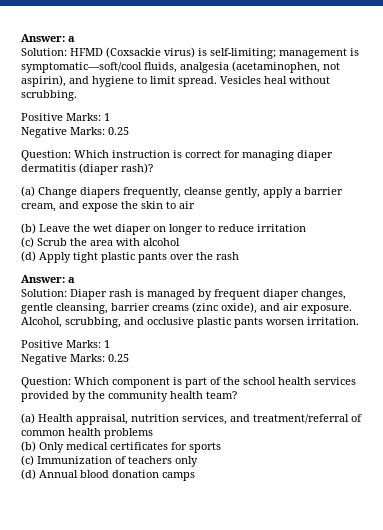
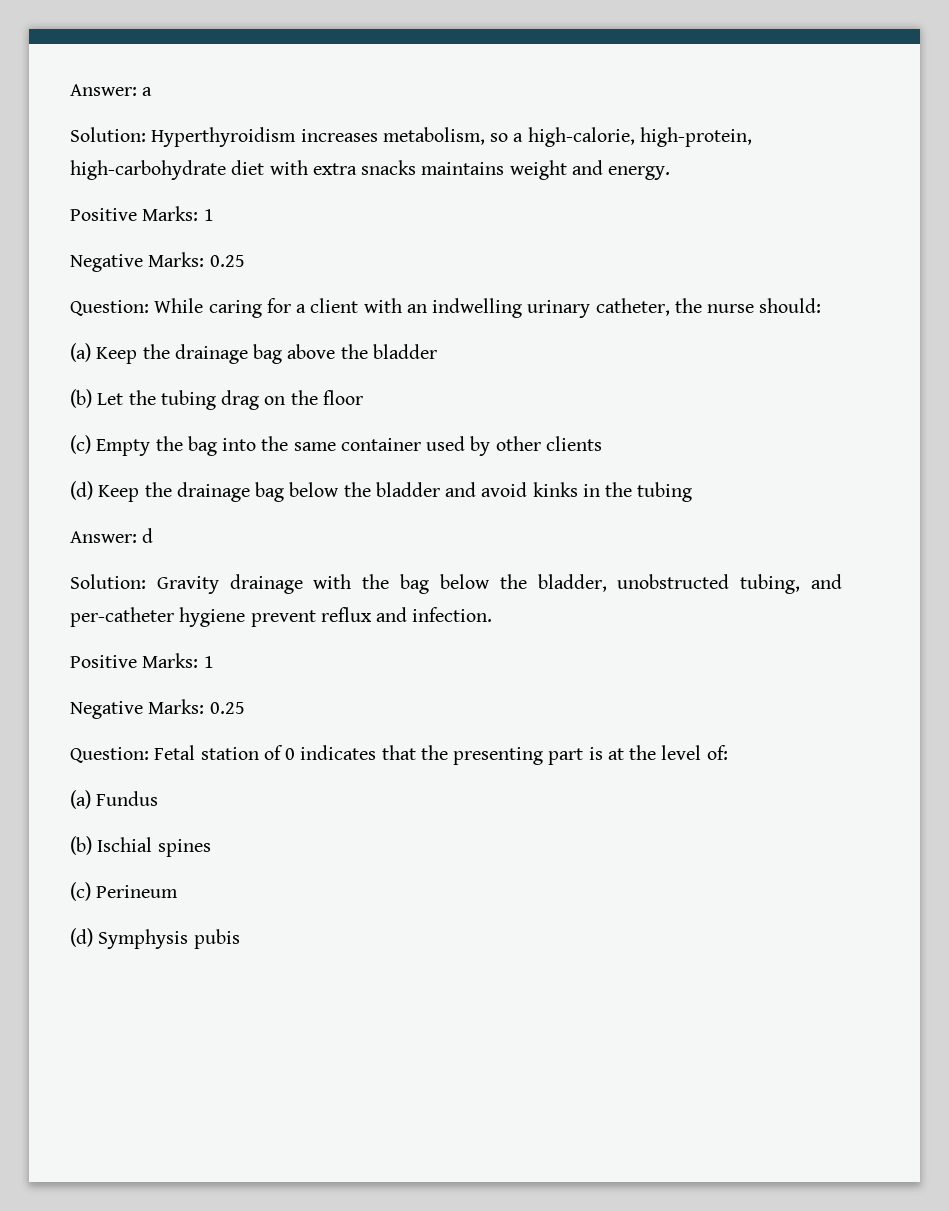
[21,34,75,42] [21,47,359,59] [21,61,340,73] [21,75,330,87] [21,90,77,101] [21,113,110,121] [21,127,129,138] [21,150,333,161] [21,163,153,175] [21,186,343,198] [21,201,195,212] [21,223,306,235] [21,237,180,248] [21,251,239,263] [21,275,75,283] [21,289,346,300] [21,302,352,314] [21,317,359,328] [21,340,110,348] [21,354,129,365] [21,377,356,388] [21,391,237,402] [21,413,362,425] [21,428,153,439] [21,441,221,453] [21,455,198,467] [21,469,195,481] Answer: a // Solution: HFMD (Coxsackie virus) is self-limiting; management is symptomatic—soft/cool fluids, analgesia (acetaminophen, not aspirin), and hygiene to limit spread. Vesicles heal without scrubbing. // Positive Marks: 1 // Negative Marks: 0.25 // Question: Which instruction is correct for managing diaper dermatitis (diaper rash)? // (a) Change diapers frequently, cleanse gently, apply a barrier cream, and expose the skin to air // (b) Leave the wet diaper on longer to reduce irritation // (c) Scrub the area with alcohol // (d) Apply tight plastic pants over the rash // Answer: a // Solution: Diaper rash is managed by frequent diaper changes, gentle cleansing, barrier creams (zinc oxide), and air exposure. Alcohol, scrubbing, and occlusive plastic pants worsen irritation. // Positive Marks: 1 // Negative Marks: 0.25 // Question: Which component is part of the school health services provided by the community health team? // (a) Health appraisal, nutrition services, and treatment/referral of common health problems // (b) Only medical certificates for sports // (c) Immunization of teachers only // (d) Annual blood donation camps -> [70,84,153,96] [70,127,752,147] [70,160,671,180] [70,206,214,221] [70,252,245,272] [70,298,822,318] [70,343,437,364] [70,389,363,410] [70,435,602,456] [70,481,693,502] [70,528,154,543] [70,574,843,594] [70,607,493,627] [70,653,214,668] [70,699,245,719] [70,745,728,765] [70,790,159,809] [70,836,211,857] [70,882,179,901] [70,928,240,949] Answer: a // Solution: Hyperthyroidism increases metabolism, so a high-calorie, high-protein, high-carbohydrate diet with extra snacks maintains weight and energy. // Positive Marks: 1 // Negative Marks: 0.25 // Question: While caring for a client with an indwelling urinary catheter, the nurse should: // (a) Keep the drainage bag above the bladder // (b) Let the tubing drag on the floor // (c) Empty the bag into the same container used by other clients // (d) Keep the drainage bag below the bladder and avoid kinks in the tubing // Answer: d // Solution: Gravity drainage with the bag below the bladder, unobstructed tubing, and per-catheter hygiene prevent reflux and infection. // Positive Marks: 1 // Negative Marks: 0.25 // Question: Fetal station of 0 indicates that the presenting part is at the level of: // (a) Fundus // (b) Ischial spines // (c) Perineum // (d) Symphysis pubis

